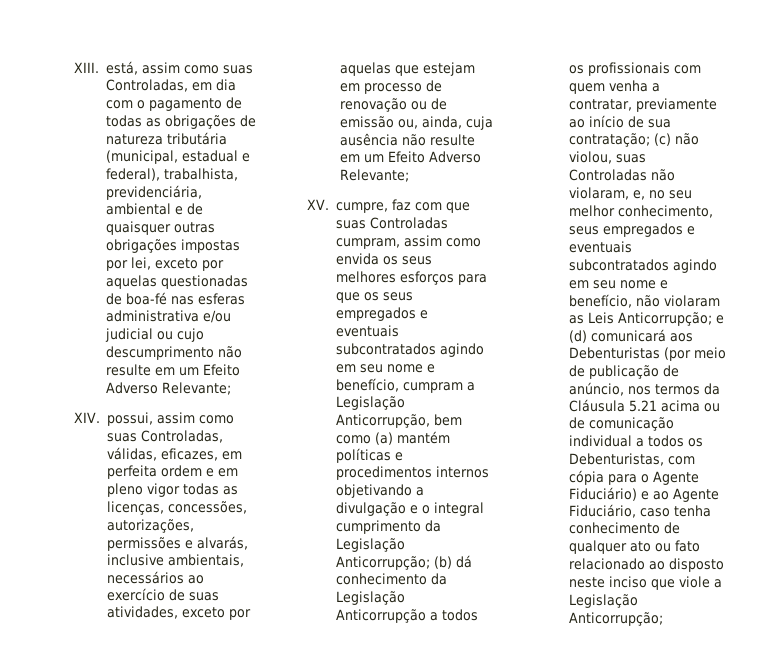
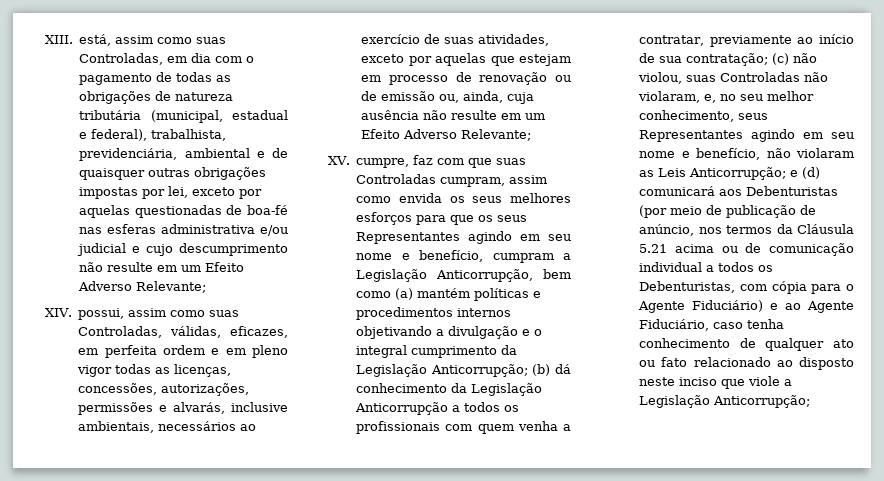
[156,331,173,340] ou -> [132,246,141,253] e
[335,307,428,321] [335,325,399,337] [335,343,436,355] empregados e eventuais subcontratados -> [356,232,461,244] Representantes
[602,223,695,237] [568,241,632,253] [568,259,669,271] empregados e eventuais subcontratados -> [639,130,744,142] Representantes

